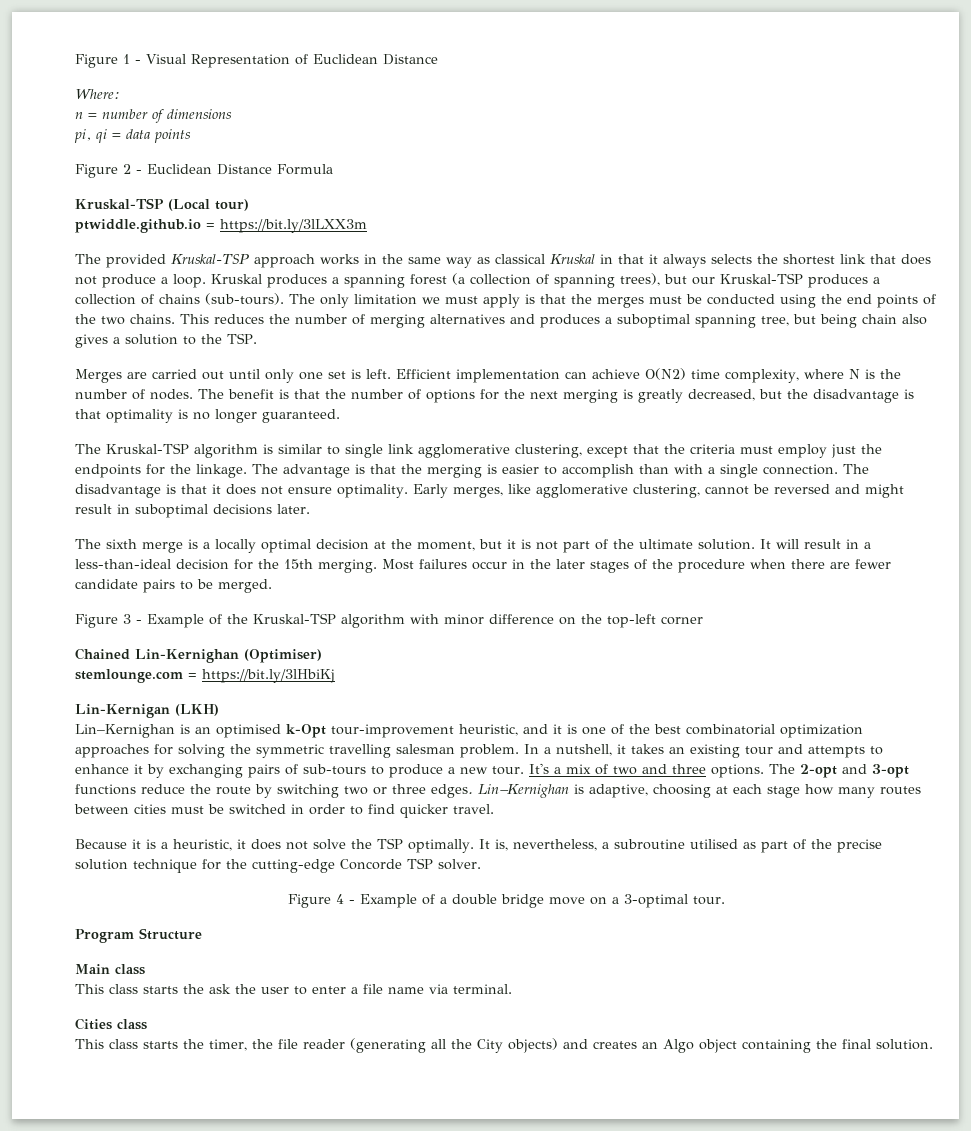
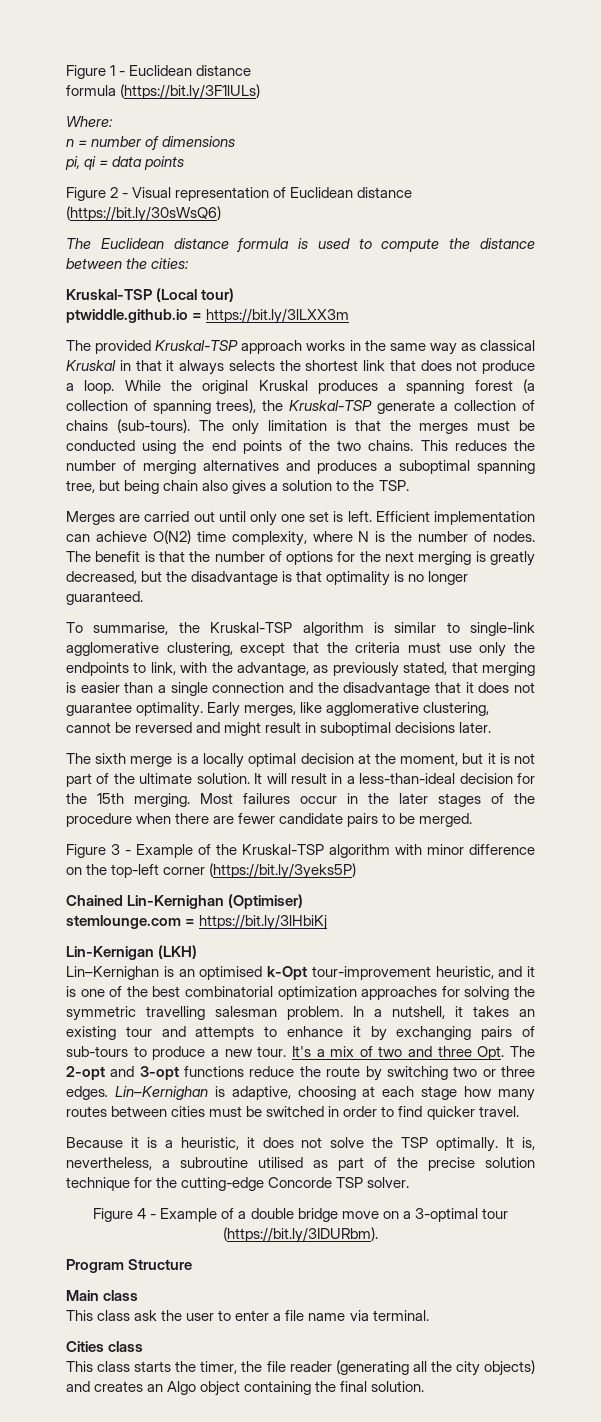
[146,54,438,68] Visual Representation of Euclidean Distance -> [129,65,252,76] [66,84,261,100] Euclidean distance // formula (https://bit.ly/3F1lULs)
[147,164,333,175] Euclidean Distance Formula -> [132,187,413,201] [66,206,221,222] [66,238,535,252] [66,258,190,269] Visual representation of Euclidean distance (https://bit.ly/30sWsQ6) // The Euclidean distance formula is used to compute the distance between the cities:
(206, 281) none -> [124,380,249,394] While the original
[664,273,868,288] but our Kruskal-TSP produces -> [262,400,435,414] the Kruskal-TSP generate
[422,294,520,308] we must apply -> (328, 425) none
[75,444,101,454] The -> [66,622,200,635] To summarise, the
[345,444,414,458] single link -> [470,622,535,636] single-link
[778,444,882,458] [75,464,869,478] [75,484,176,498] employ just the endpoints for the linkage. The advantage is that the merging is easier to accomplish than with a single connection. The disadvantage is -> [448,642,536,657] [66,662,535,677] [66,682,431,696] use only the endpoints to link, with the advantage, as previously stated, that merging is easier than a single connection and the disadvantage
[288,487,332,494] ensure -> [66,702,132,716] guarantee
(703, 620) none -> [209,863,357,879] (https://bit.ly/3yeks5P)
[711,764,764,778] options. -> [477,1046,505,1060] Opt.
[693,896,725,905] tour. -> [481,1208,508,1219] [223,1227,378,1243] tour (https://bit.ly/3IDURbm).
[143,984,204,994] starts the -> (131, 1315) none
[477,1039,503,1053] City -> [455,1361,480,1376] city

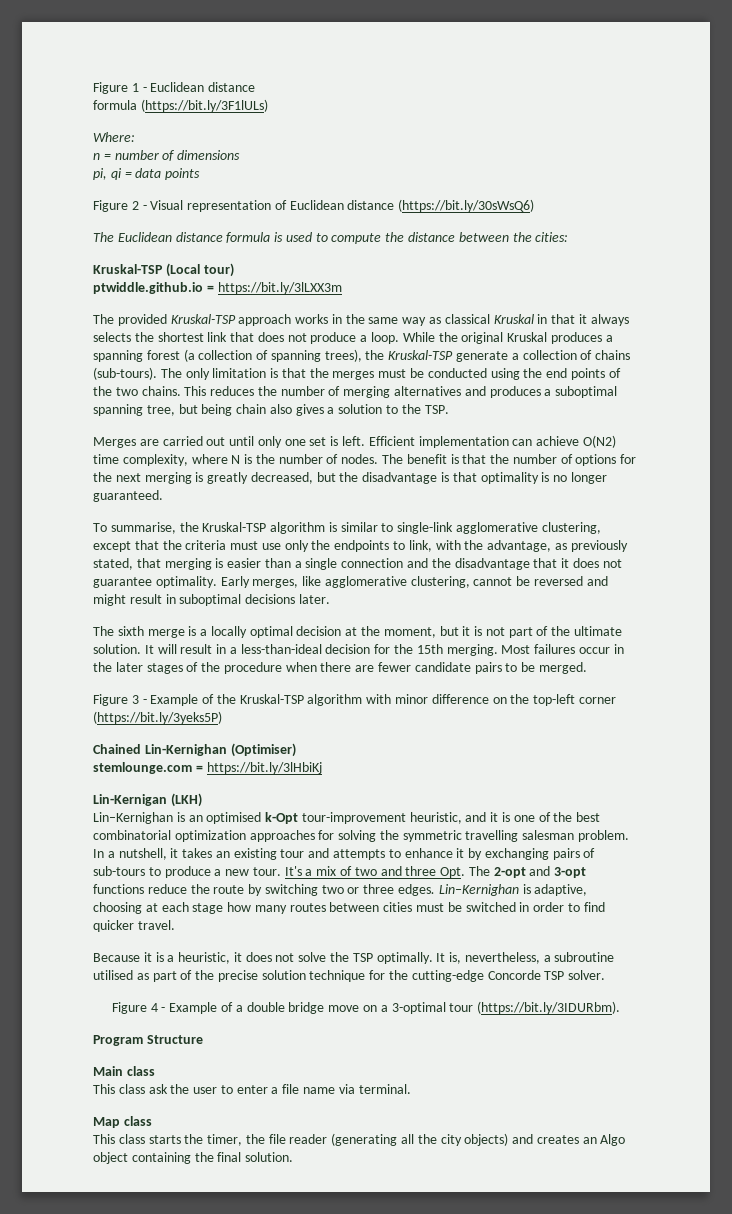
[66,1341,104,1352] Cities -> [93,1117,120,1128] Map

